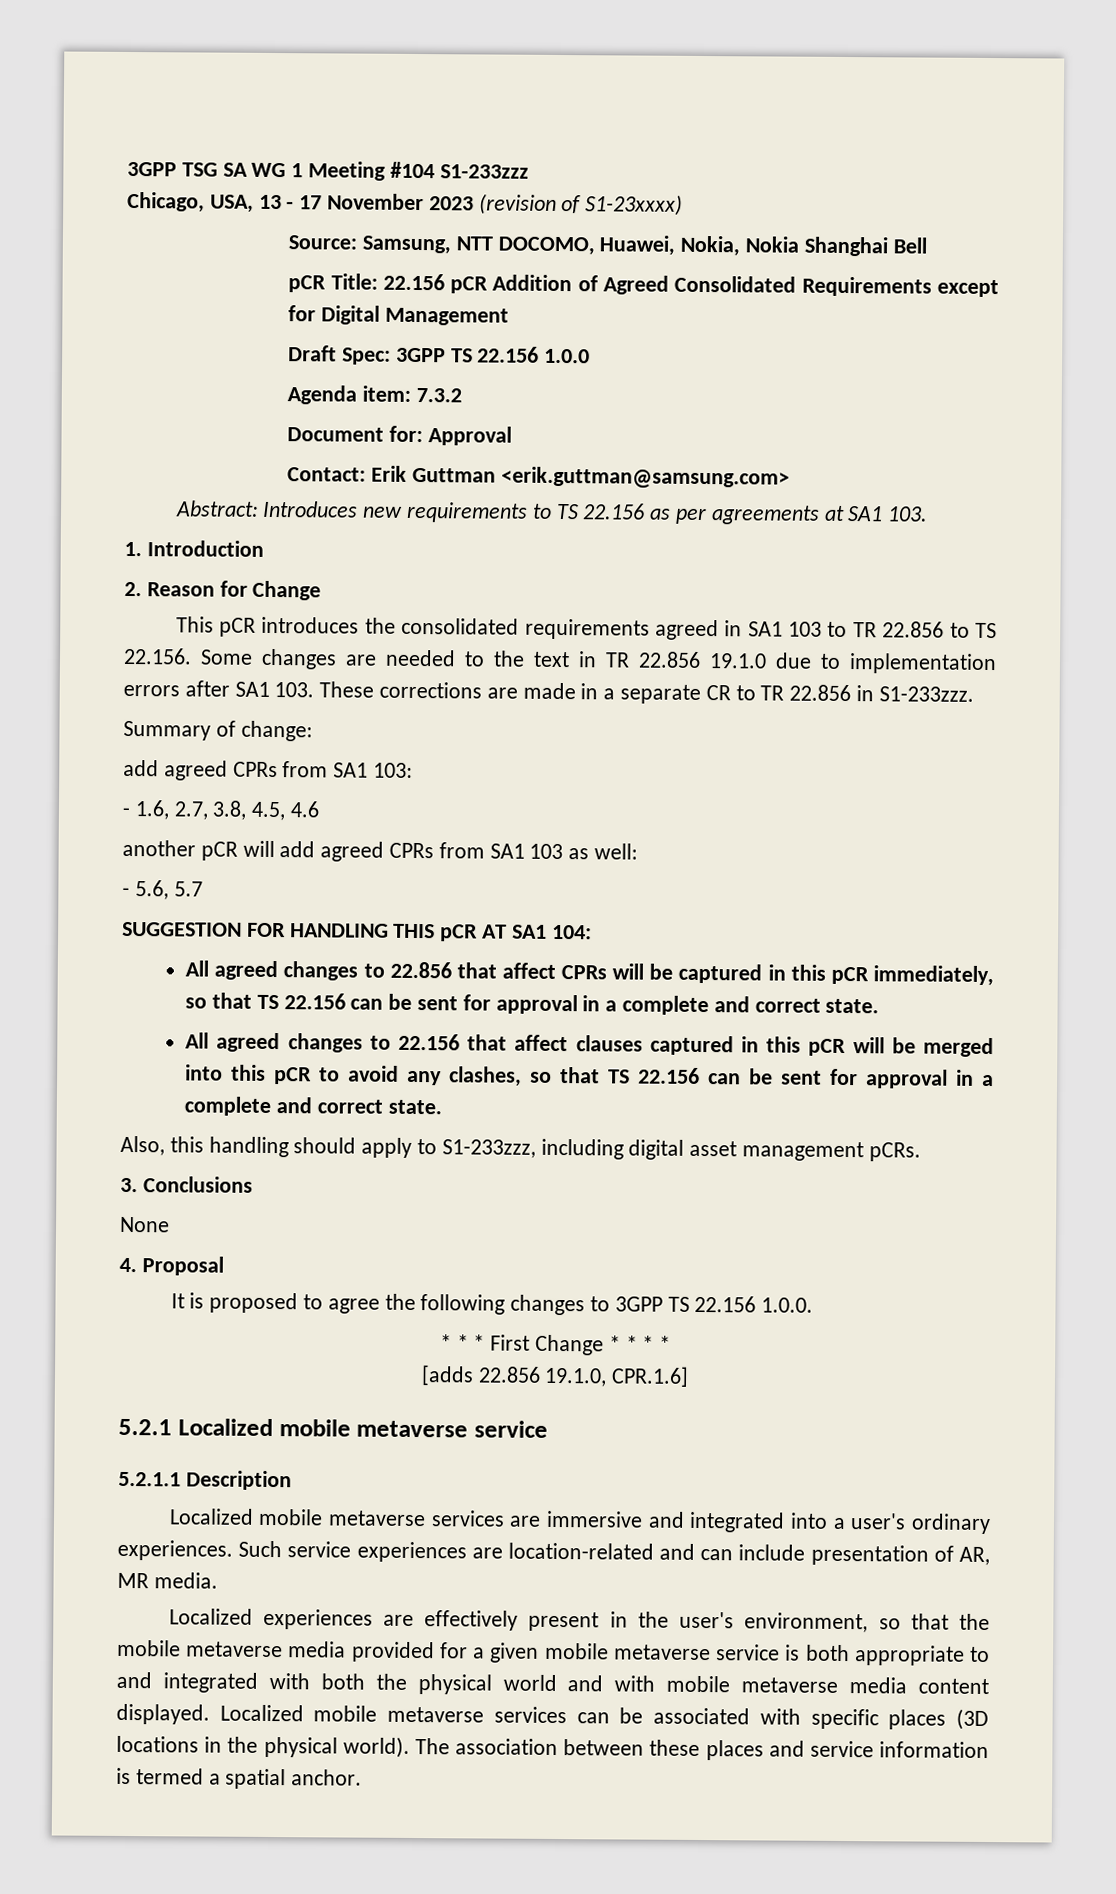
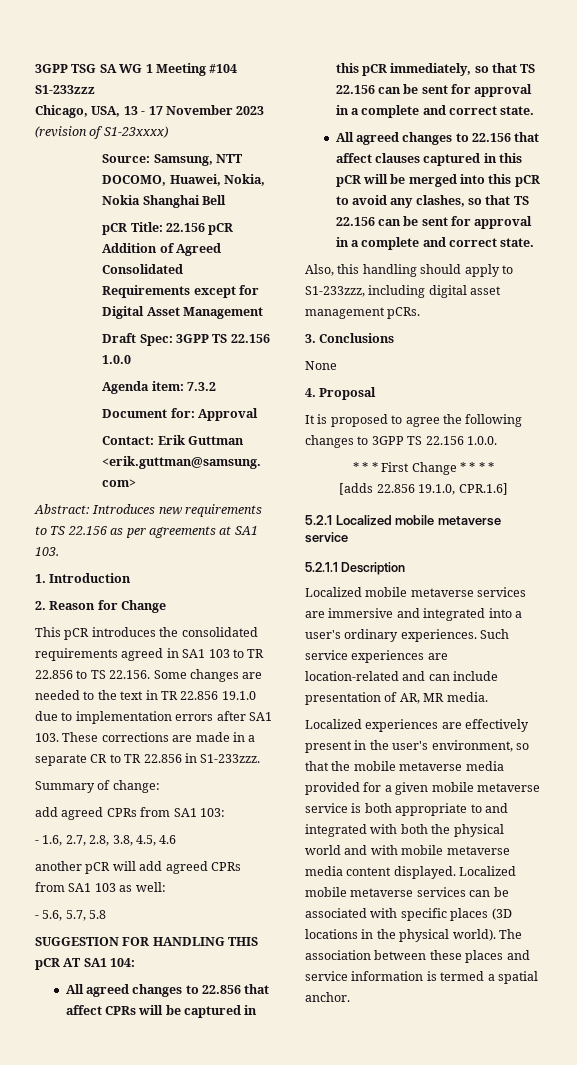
(381, 315) none -> [146,307,180,316] Asset
(209, 810) none -> [89,835,110,846] 2.8,
[173,881,203,897] 5.7 -> [65,910,107,921] 5.7, 5.8

